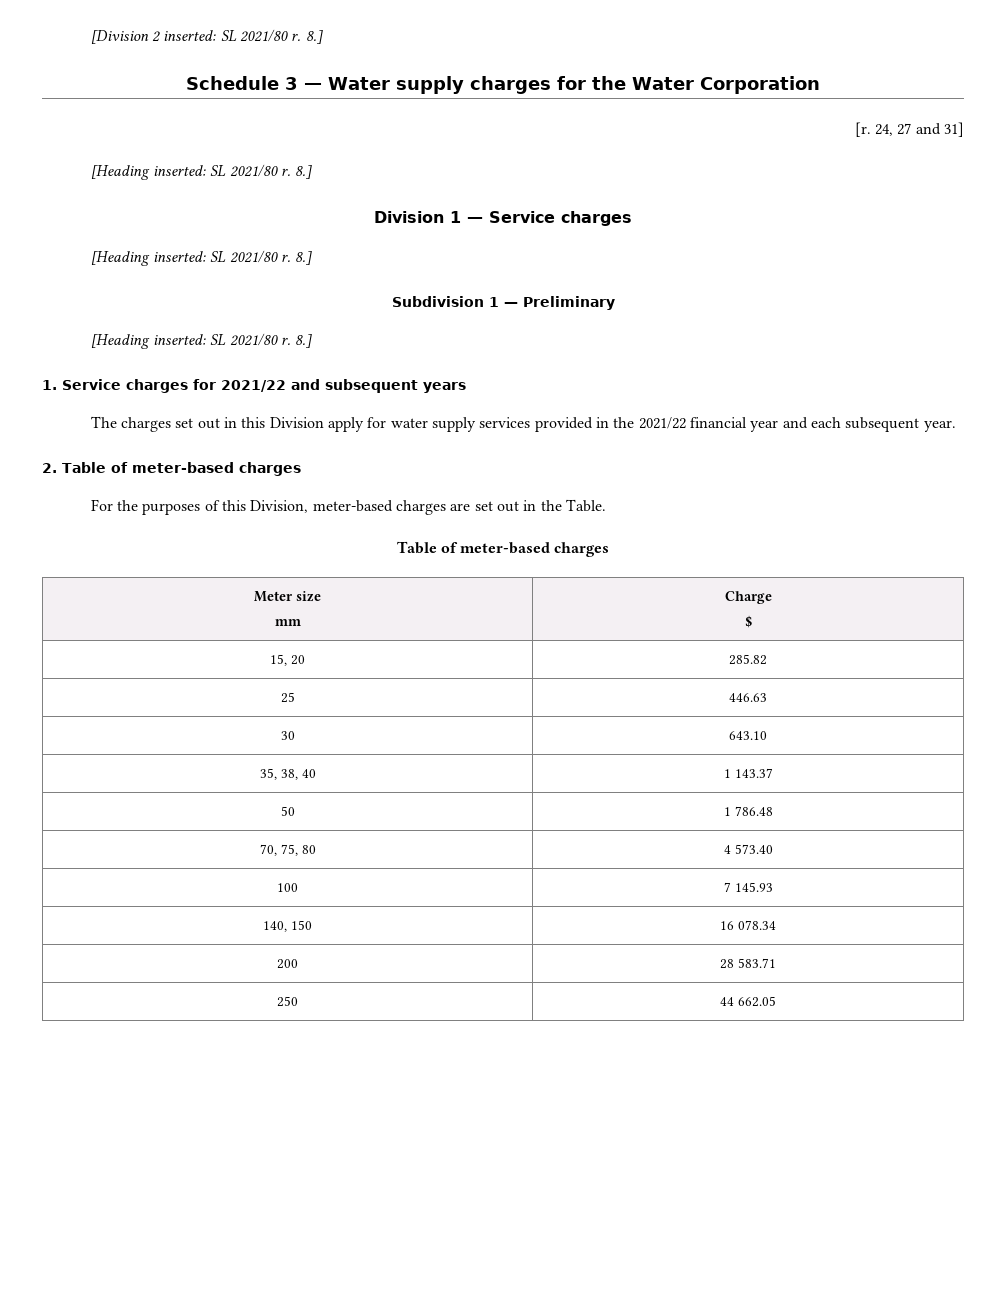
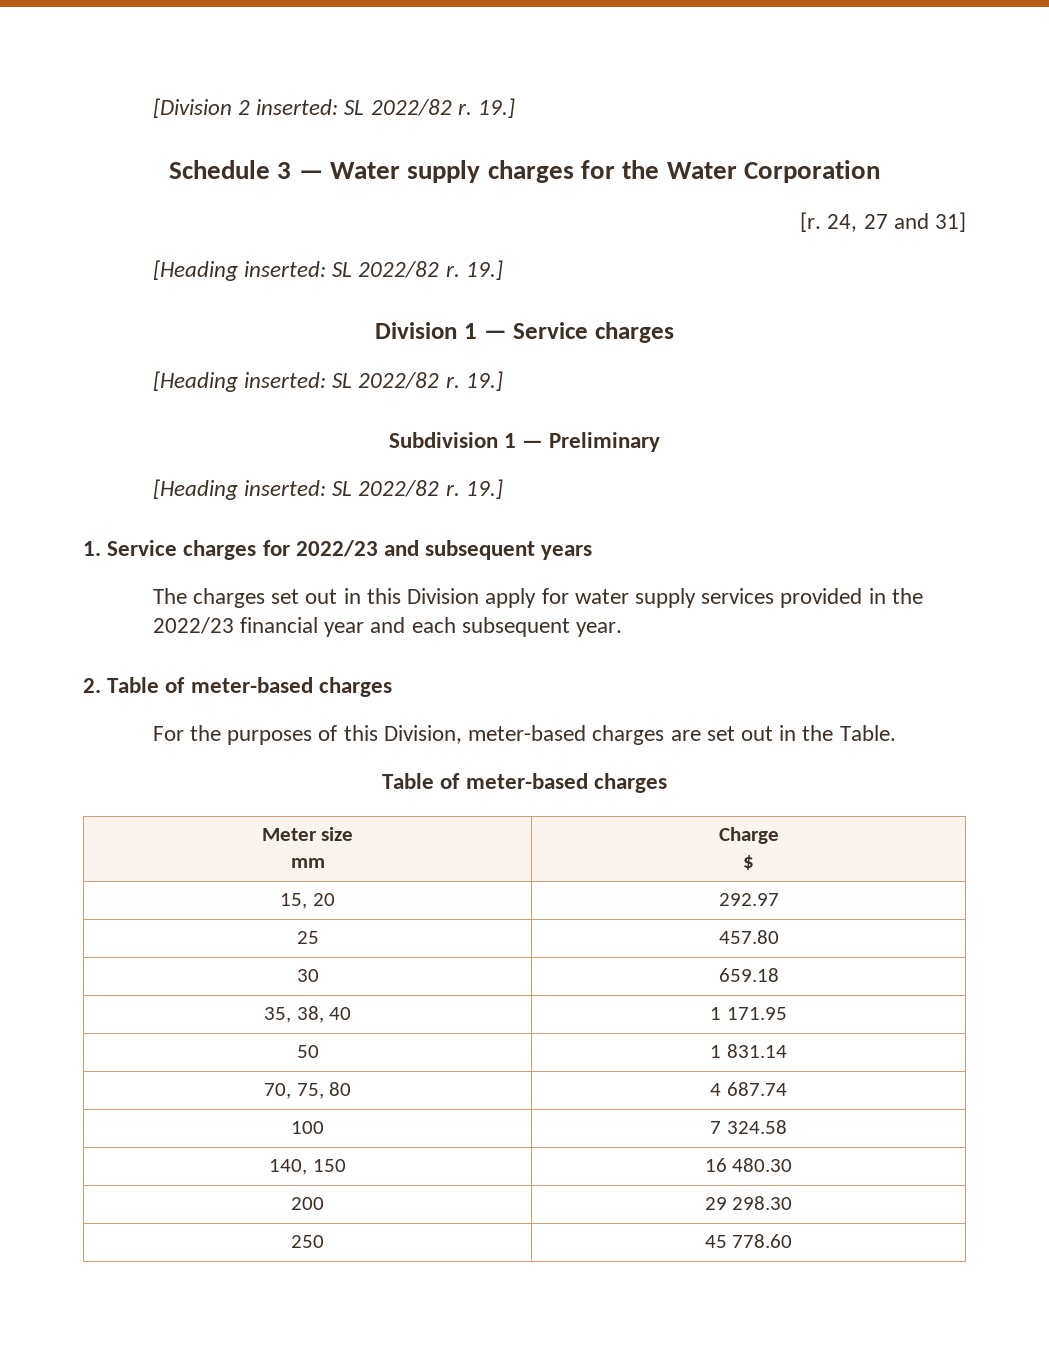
[240,29,323,44] 2021/80 r. 8.] -> [370,98,516,118] 2022/82 r. 19.]
[229,164,313,179] 2021/80 r. 8.] -> [358,260,503,280] 2022/82 r. 19.]
[229,250,313,265] 2021/80 r. 8.] -> [358,371,503,391] 2022/82 r. 19.]
[229,333,313,348] 2021/80 r. 8.] -> [358,479,503,499] 2022/82 r. 19.]
[221,380,286,392] 2021/22 -> [295,540,378,557] 2022/23
[638,417,686,429] 2021/22 -> [152,617,234,634] 2022/23
[729,654,767,665] 285.82 -> [718,893,779,906] 292.97
[729,693,767,702] 446.63 -> [718,930,779,944] 457.80
[729,731,767,740] 643.10 -> [718,968,779,982] 659.18
[734,768,773,778] 143.37 -> [726,1007,787,1020] 171.95
[734,806,773,816] 786.48 -> [726,1044,787,1058] 831.14
[734,844,773,854] 573.40 -> [726,1082,787,1096] 687.74
[734,882,773,892] 145.93 -> [726,1120,787,1134] 324.58
[738,920,776,930] 078.34 -> [732,1158,793,1172] 480.30
[720,958,776,969] 28 583.71 -> [704,1196,793,1210] 29 298.30
[720,996,776,1007] 44 662.05 -> [704,1234,793,1248] 45 778.60

